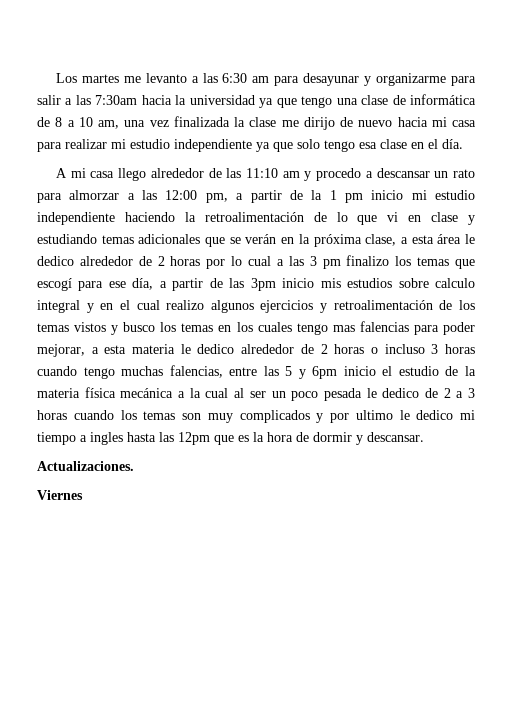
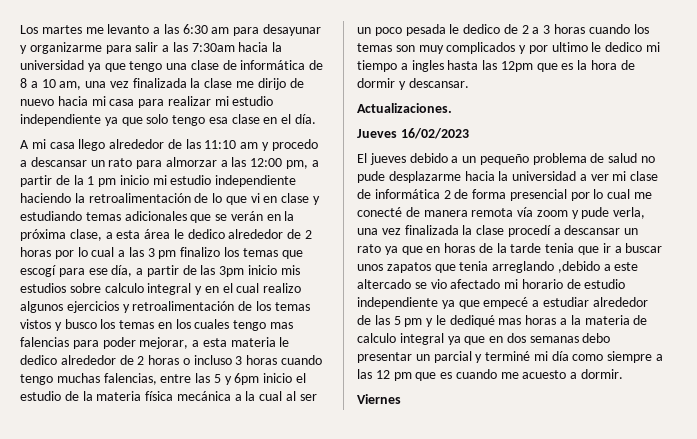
(134, 466) none -> [357,128,469,139] [357,153,656,165] [357,171,659,183] [357,189,653,201] [357,207,646,219] [357,225,639,237] [357,243,663,255] [357,261,639,273] [357,279,626,289] [357,297,648,309] [357,315,648,327] [357,333,611,345] [357,351,664,363] [357,369,624,381] // Jueves 16/02/2023 // El jueves debido a un pequeño problema de salud no pude desplazarme hacia la universidad a ver mi clase de informática 2 de forma presencial por lo cual me conecté de manera remota vía zoom y pude verla, una vez finalizada la clase procedí a descansar un rato ya que en horas de la tarde tenia que ir a buscar unos zapatos que tenia arreglando ,debido a este altercado se vio afectado mi horario de estudio independiente ya que empecé a estudiar alrededor de las 5 pm y le dediqué mas horas a la materia de calculo integral ya que en dos semanas debo presentar un parcial y terminé mi día como siempre a las 12 pm que es cuando me acuesto a dormir.

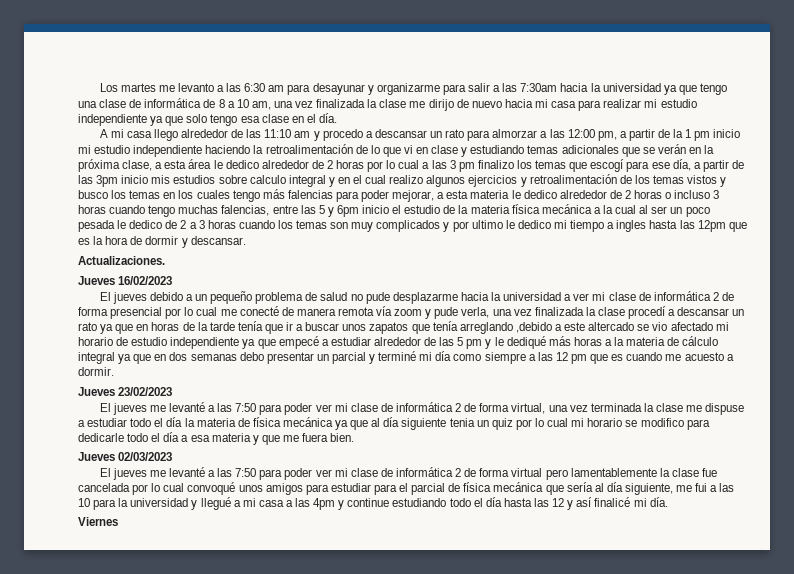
[270,322,294,329] mas -> [262,189,285,199] más
[545,243,575,253] tenia -> [237,321,263,331] tenía
[459,261,489,271] tenia -> [432,321,458,331] tenía
[498,318,522,325] mas -> [548,336,571,346] más
[357,333,396,343] calculo -> [682,336,719,346] cálculo
(624, 374) none -> [78,387,173,396] [99,402,745,415] [78,417,710,430] [78,432,355,445] [78,452,173,461] [99,467,717,480] [78,482,735,495] [78,497,668,510] // Jueves 23/02/2023 // El jueves me levanté a las 7:50 para poder ver mi clase de informática 2 de forma virtual, una vez terminada la clase me dispuse a estudiar todo el día la materia de física mecánica ya que al día siguiente tenia un quiz por lo cual mi horario se modifico para dedicarle todo el día a esa materia y que me fuera bien. // Jueves 02/03/2023 // El jueves me levanté a las 7:50 para poder ver mi clase de informática 2 de forma virtual pero lamentablemente la clase fue cancelada por lo cual convoqué unos amigos para estudiar para el parcial de física mecánica que sería al día siguiente, me fui a las 10 para la universidad y llegué a mi casa a las 4pm y continue estudiando todo el día hasta las 12 y así finalicé mi día.

